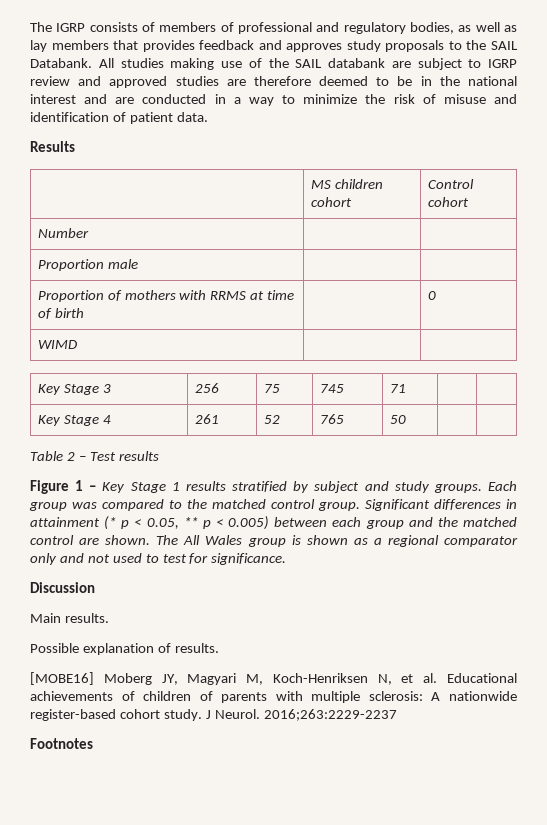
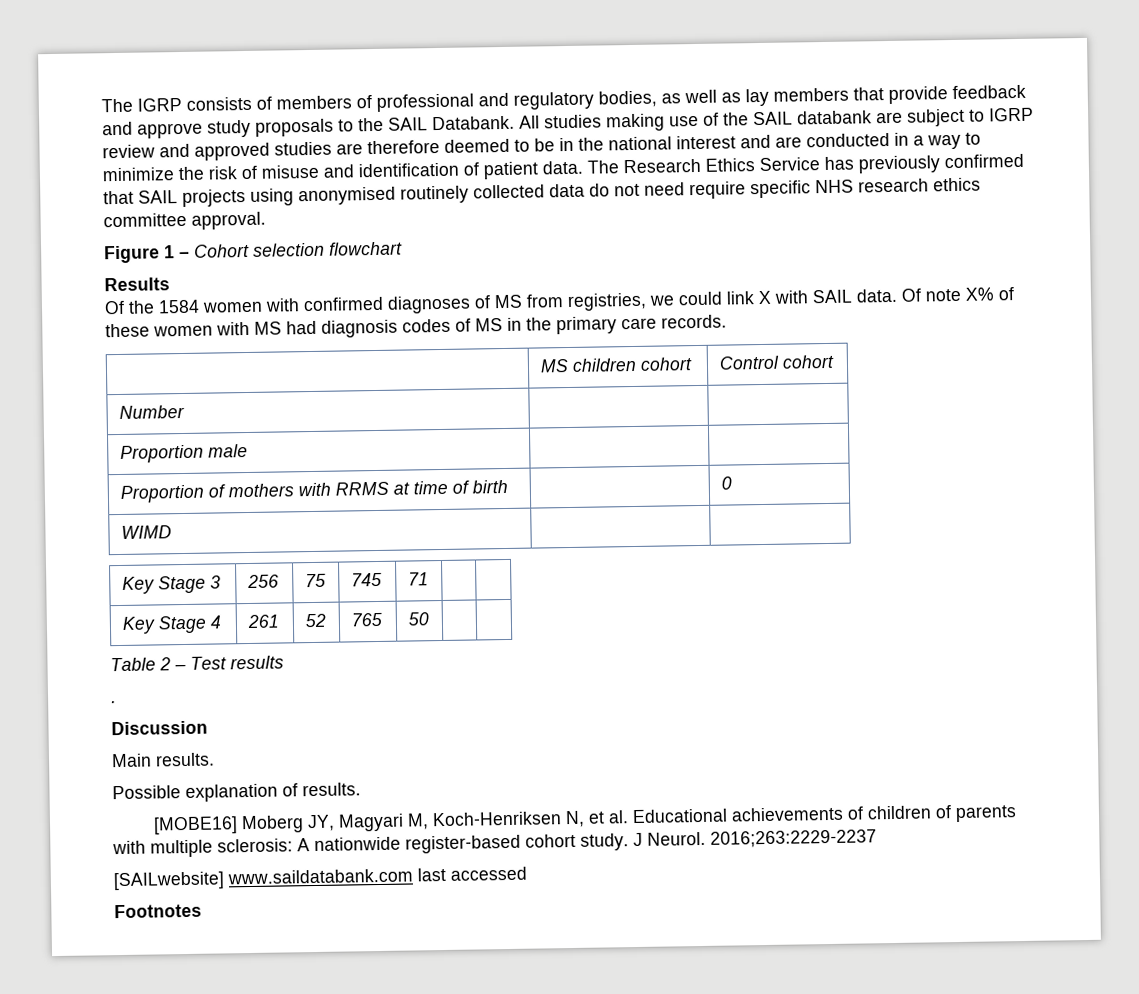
[142,40,195,52] provides -> [888,86,948,104] provide
[286,43,343,52] approves -> [137,122,203,139] approve
[30,141,75,152] // Results -> [587,153,1024,174] [103,177,981,207] [103,211,266,230] [104,241,403,264] [104,277,170,292] [104,287,1014,315] [105,314,727,338] The Research Ethics Service has previously confirmed that SAIL projects using anonymised routinely collected data do not need require specific NHS research ethics committee approval. // Figure 1 – Cohort selection flowchart // Results // Of the 1584 women with confirmed diagnoses of MS from registries, we could link X with SAIL data. Of note X% of these women with MS had diagnosis codes of MS in the primary care records.
[30,480,517,494] [29,499,517,511] [30,516,517,530] [30,535,518,547] [30,553,287,565] Figure 1 – Key Stage 1 results stratified by subject and study groups. Each group was compared to the matched control group. Significant differences in attainment (* p < 0.05, ** p < 0.005) between each group and the matched control are shown. The All Wales group is shown as a regional comparator only and not used to test for significance. -> [111,701,117,704] .
(397, 715) none -> [113,866,527,891] // [SAILwebsite] www.saildatabank.com last accessed

